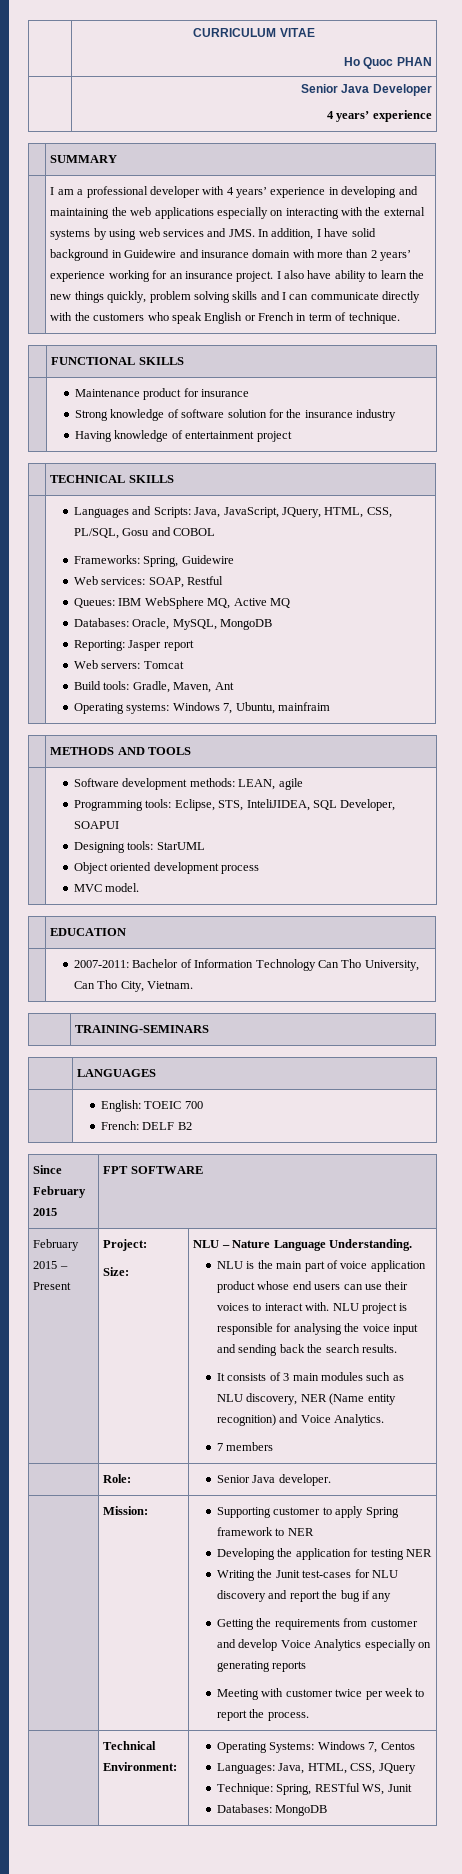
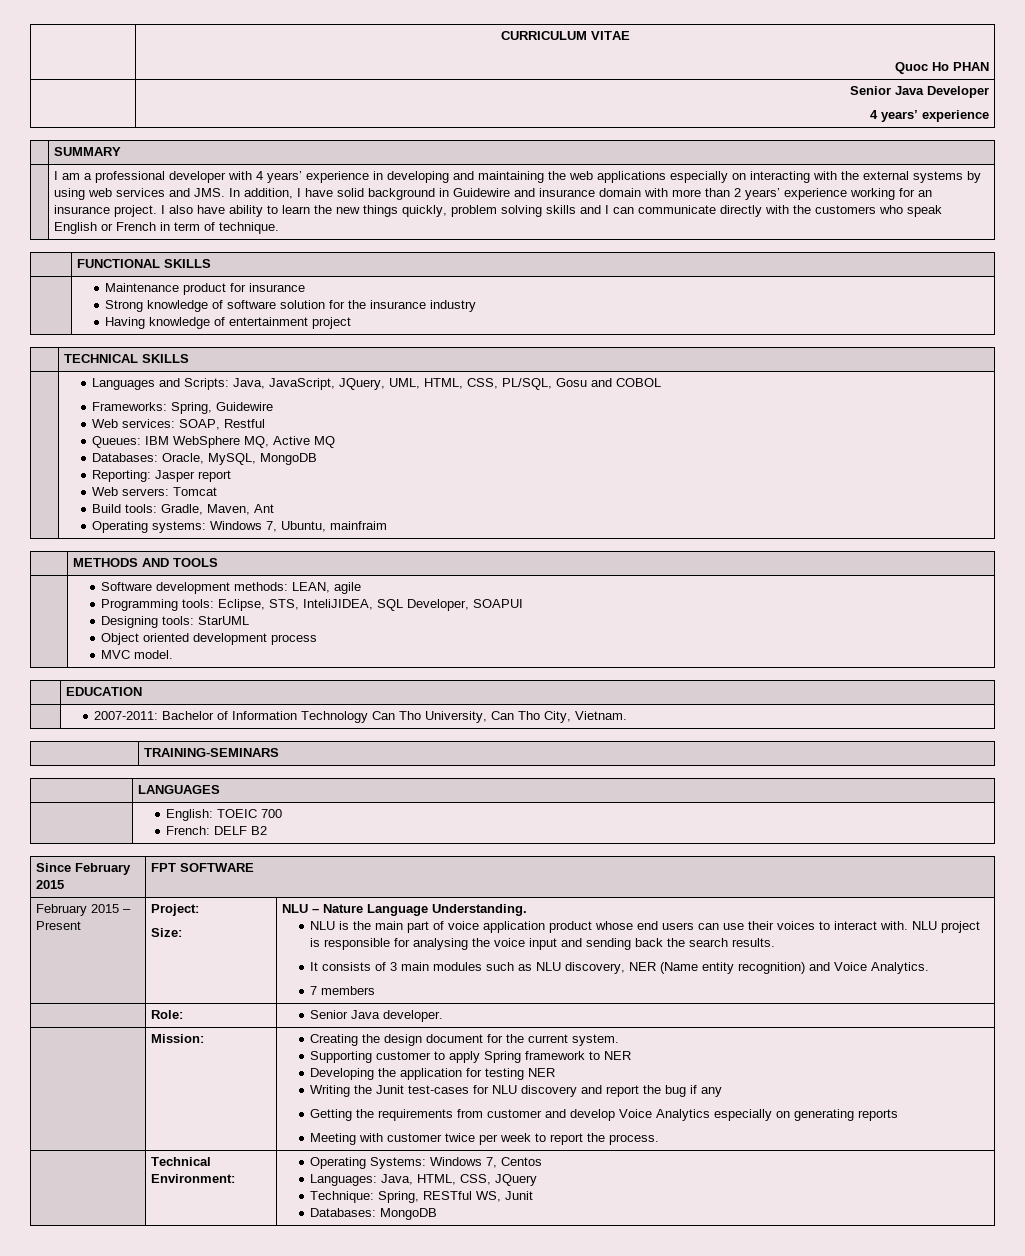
[344,57,394,69] Ho Quoc -> [894,62,949,74] Quoc Ho
(321, 512) none -> [389,378,421,389] UML,
(149, 1510) none -> [310,1034,620,1046] Creating the design document for the current system. //

